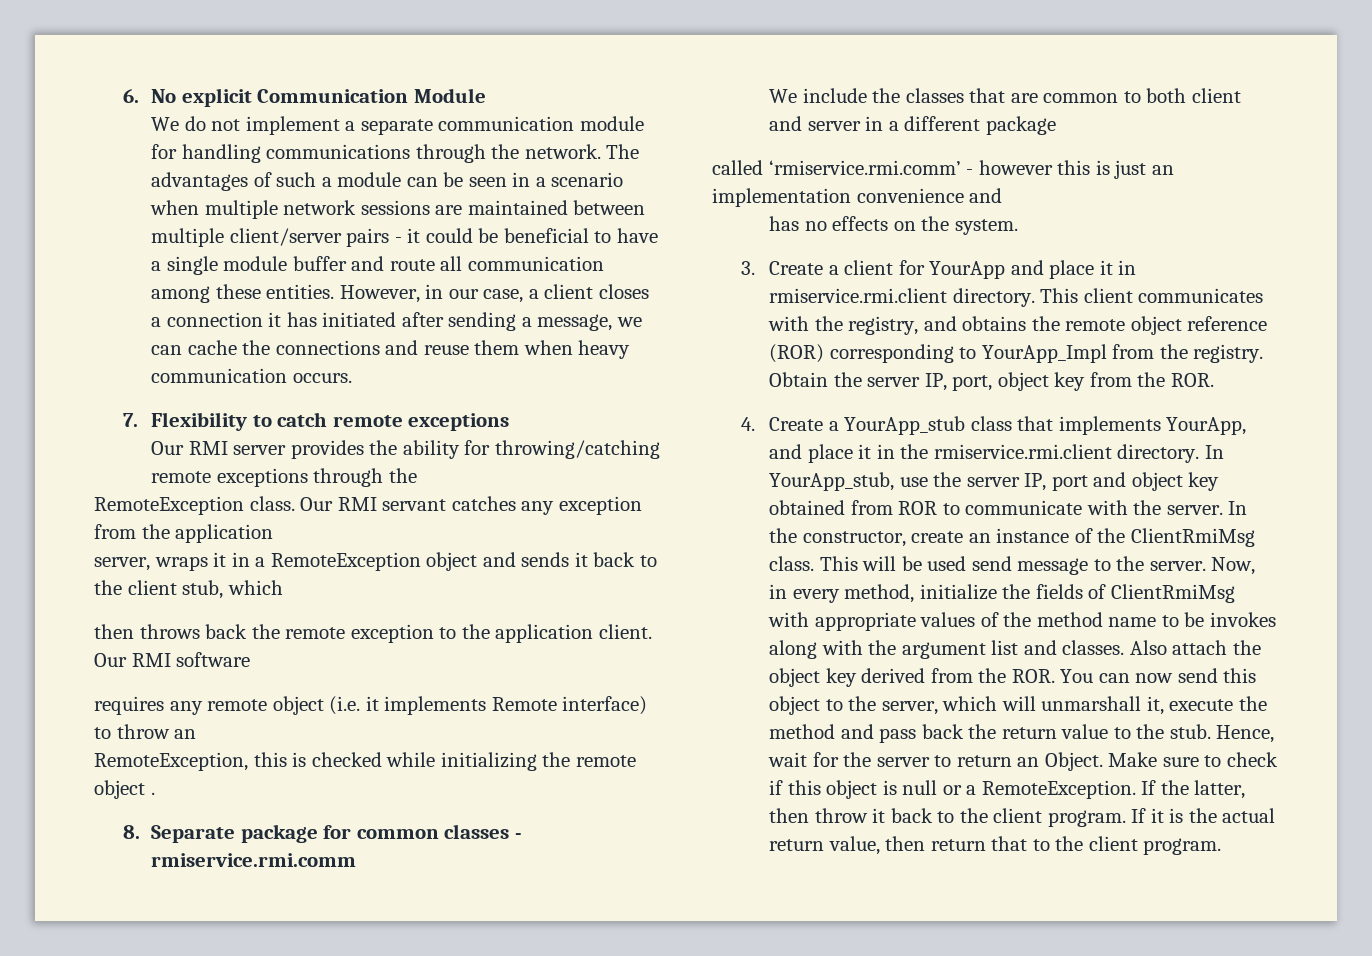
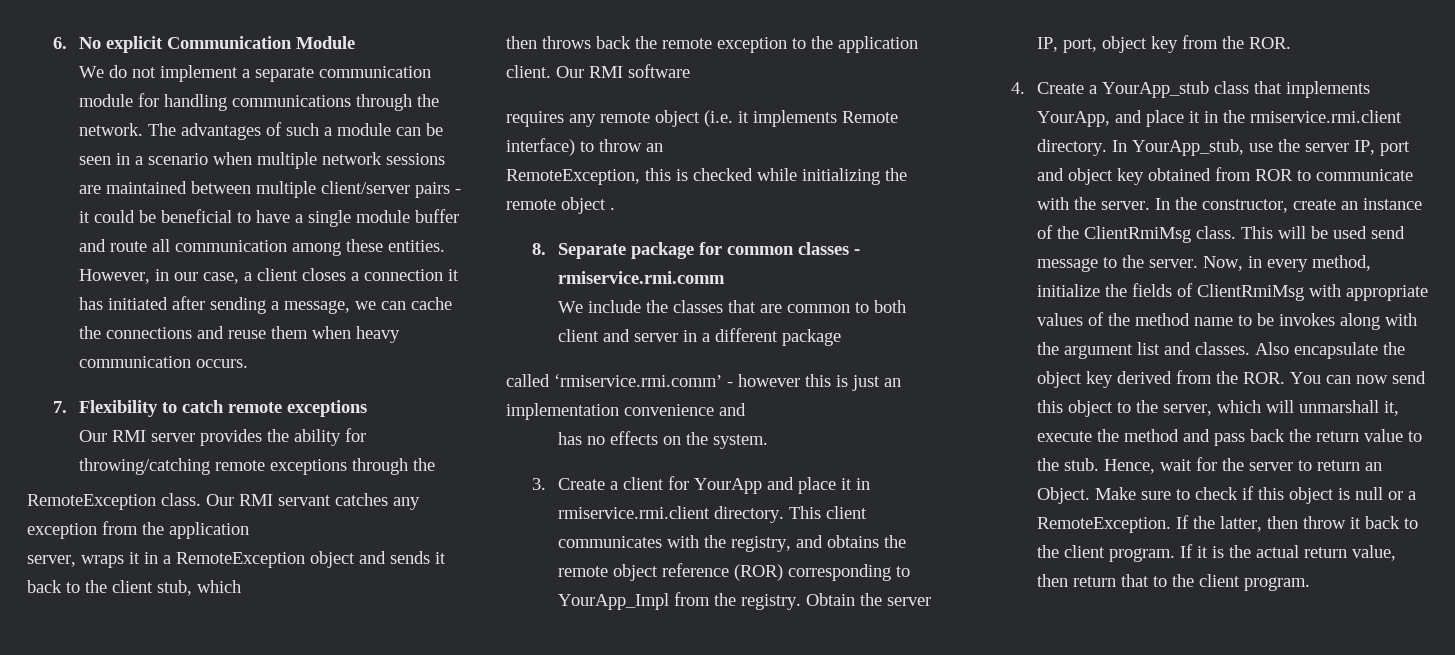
[1172,640,1228,655] attach -> [1293,342,1378,359] encapsulate

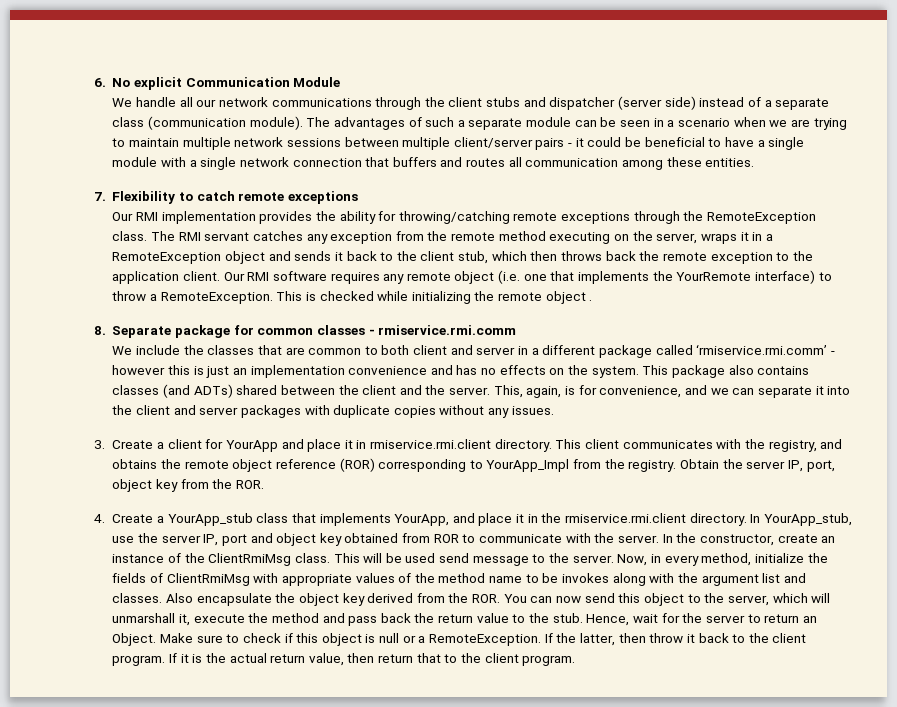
[108,65,431,82] [78,93,439,111] [78,123,143,136] do not implement a separate communication module for handling communications through the network. -> [135,96,830,110] [112,116,303,130] handle all our network communications through the client stubs and dispatcher (server side) instead of a separate class (communication module).
(332, 131) none -> [468,118,523,130] separate
(252, 158) none -> [769,118,847,130] [112,138,179,147] we are trying to maintain
[78,181,187,194] are maintained -> (341, 142) none
[414,209,459,223] [78,239,147,252] buffer and route -> [160,157,506,170] with a single network connection that buffers and routes
[78,268,459,284] [78,296,452,314] [78,326,400,343] [78,356,248,368] However, in our case, a client closes a connection it has initiated after sending a message, we can cache the connections and reuse them when heavy communication occurs. -> (755, 162) none
[150,433,195,442] server -> [161,211,256,224] implementation
(435, 464) // -> (704, 216) none
[206,494,234,506] Our -> [150,231,175,241] The
[169,522,249,539] application // -> [451,231,653,244] remote method executing on the
(241, 586) // -> (527, 256) none
(690, 71) // -> (327, 276) none
[738,110,898,127] [506,138,663,156] [506,168,671,185] it implements Remote interface) to throw an // RemoteException, this -> [523,270,832,284] [112,291,303,304] one that implements the YourRemote interface) to throw a RemoteException. This
(841, 337) // -> (652, 351) none
(746, 409) // -> (453, 370) none
(768, 441) none -> [642,365,810,378] [112,384,851,398] [112,405,554,418] This package also contains classes (and ADTs) shared between the client and the server. This, again, is for convenience, and we can separate it into the client and server packages with duplicate copies without any issues.

